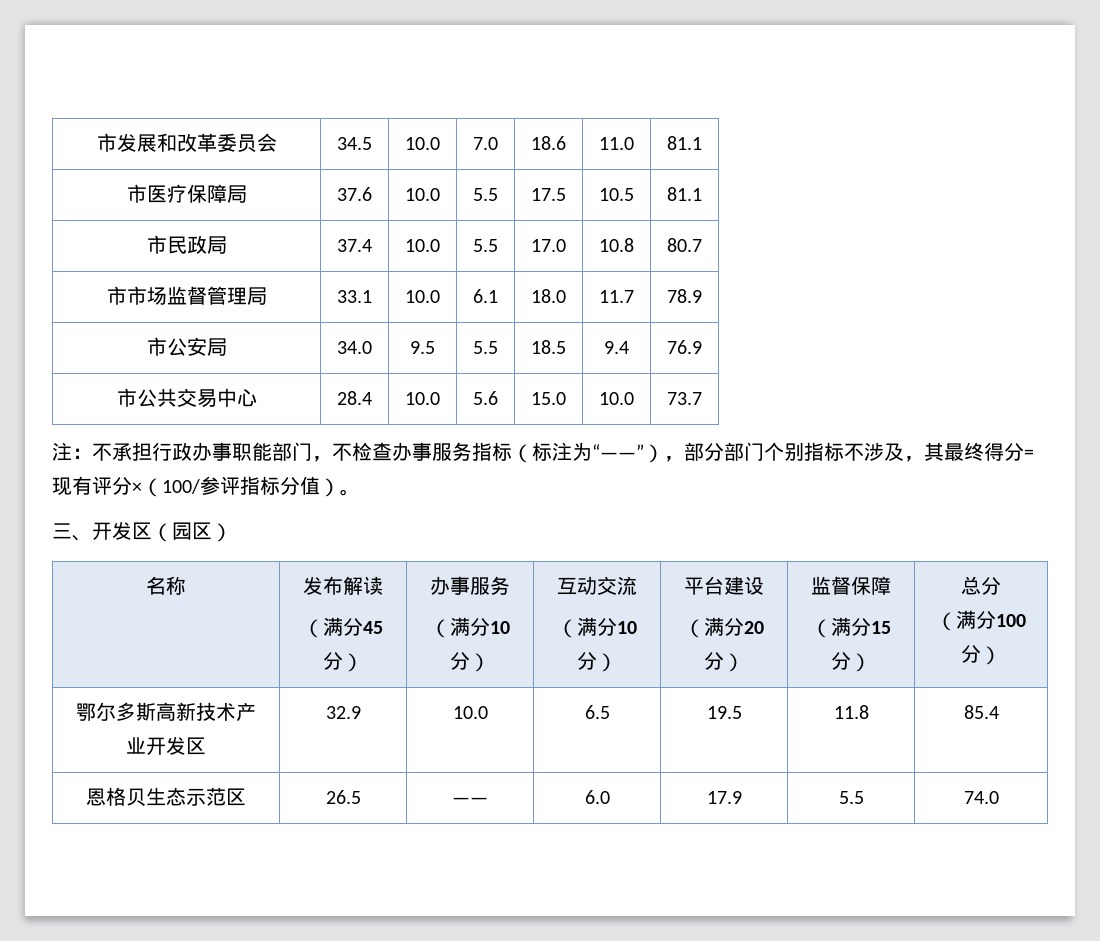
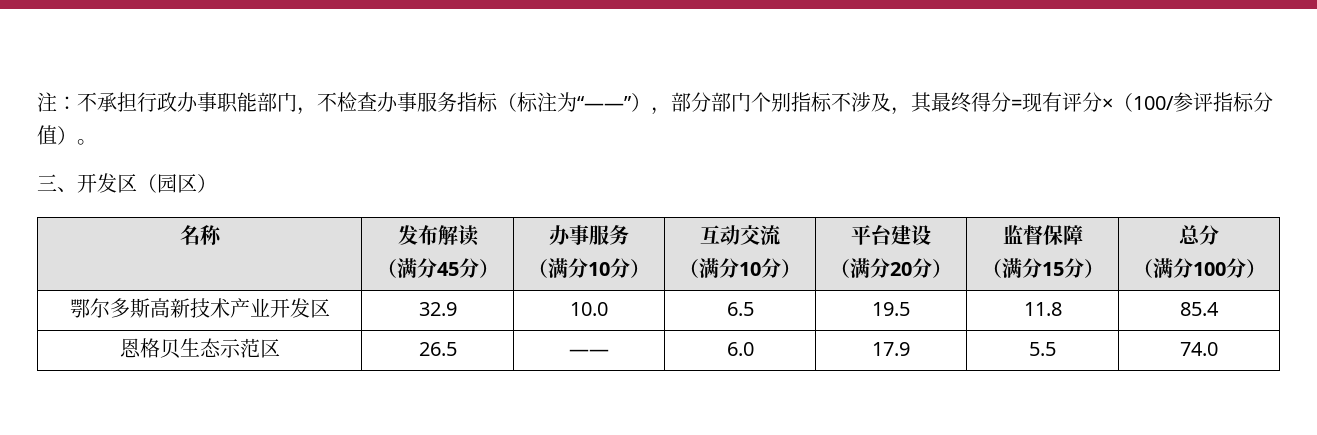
[96,133,277,153] [337,137,372,150] [405,137,440,150] [473,137,498,150] [531,136,566,150] [599,137,634,150] [667,136,702,150] [126,184,247,203] [337,187,372,201] [405,188,440,201] [473,188,498,201] [531,188,566,201] [599,188,634,201] [667,187,702,201] [146,235,227,254] [337,239,372,252] [405,239,440,252] [473,239,498,252] [531,239,566,252] [599,238,634,252] [667,238,702,252] [106,286,267,305] [337,290,372,303] [405,290,440,303] [473,289,498,303] [531,289,566,303] [599,290,634,303] [667,289,702,303] [146,337,227,356] [337,341,372,354] [410,341,435,354] [473,341,498,354] [531,340,566,354] [604,341,629,354] [667,340,702,354] [116,388,257,408] [337,391,372,405] [405,392,440,405] [473,391,498,405] [531,392,566,405] [599,392,634,405] [667,392,702,405] 市发展和改革委员会 | 34.5 | 10.0 | 7.0 | 18.6 | 11.0 | 81.1 // 市医疗保障局 | 37.6 | 10.0 | 5.5 | 17.5 | 10.5 | 81.1 // 市民政局 | 37.4 | 10.0 | 5.5 | 17.0 | 10.8 | 80.7 // 市市场监督管理局 | 33.1 | 10.0 | 6.1 | 18.0 | 11.7 | 78.9 // 市公安局 | 34.0 | 9.5 | 5.5 | 18.5 | 9.4 | 76.9 // 市公共交易中心 | 28.4 | 10.0 | 5.6 | 15.0 | 10.0 | 73.7 // -> (37, 102) none

